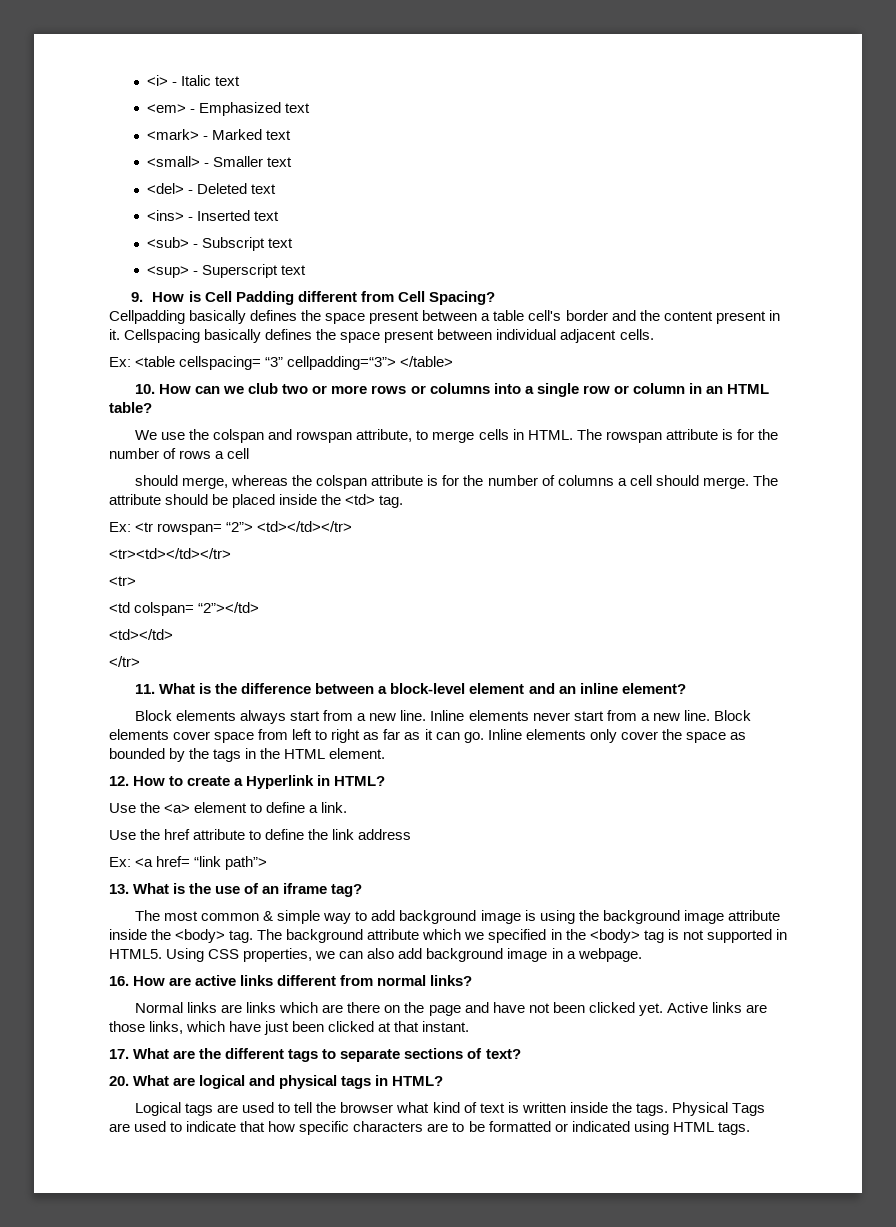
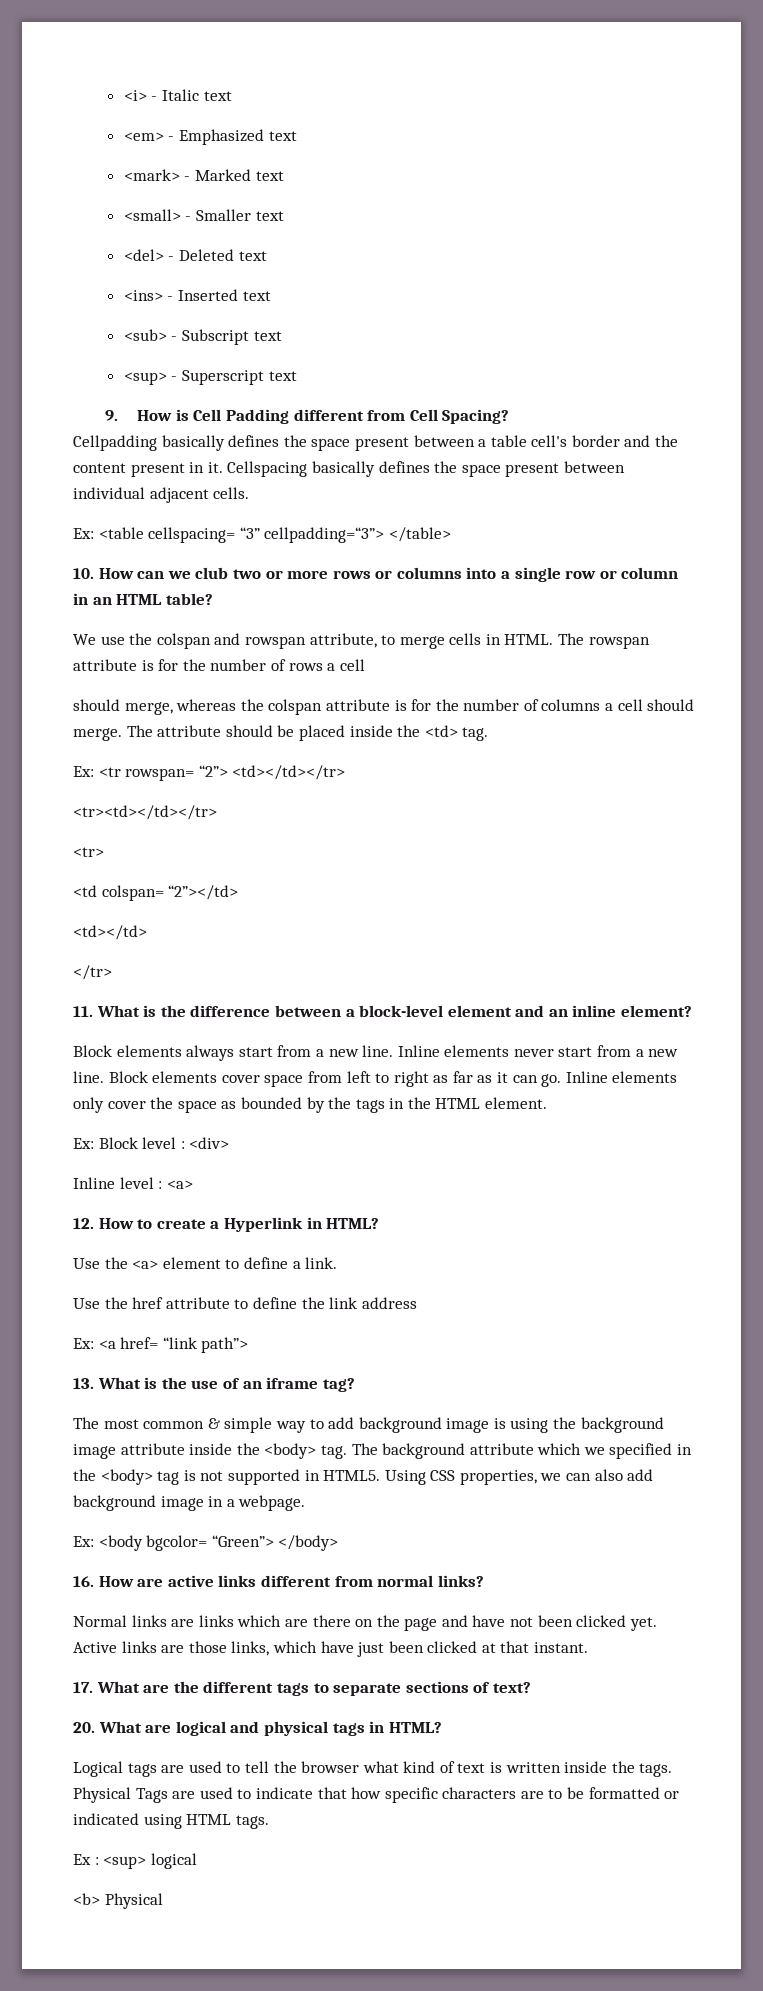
(386, 753) none -> [73,1137,230,1149] [73,1177,193,1189] // Ex: Block level : <div> // Inline level : <a>
(642, 955) none -> [73,1535,339,1551] // Ex: <body bgcolor= “Green”> </body>
(750, 1128) none -> [73,1853,197,1869] [73,1893,163,1909] // Ex : <sup> logical // <b> Physical

